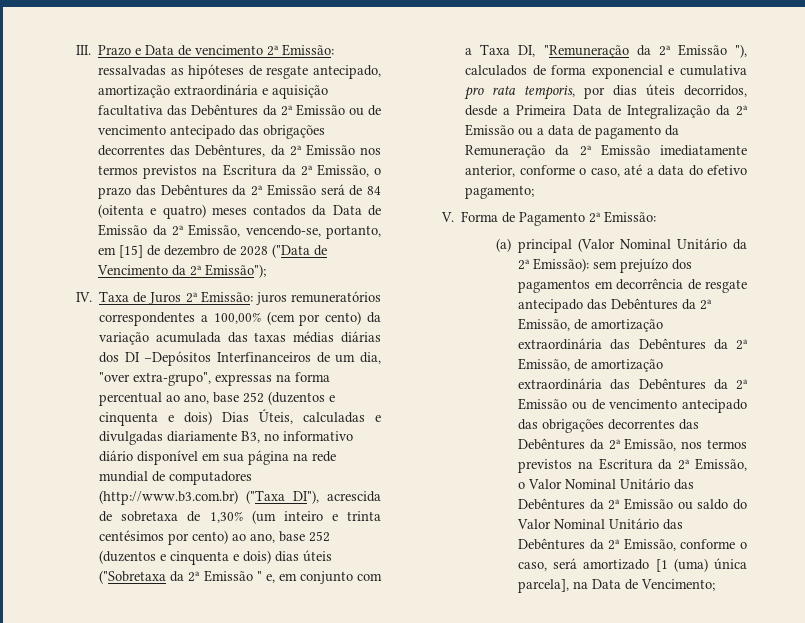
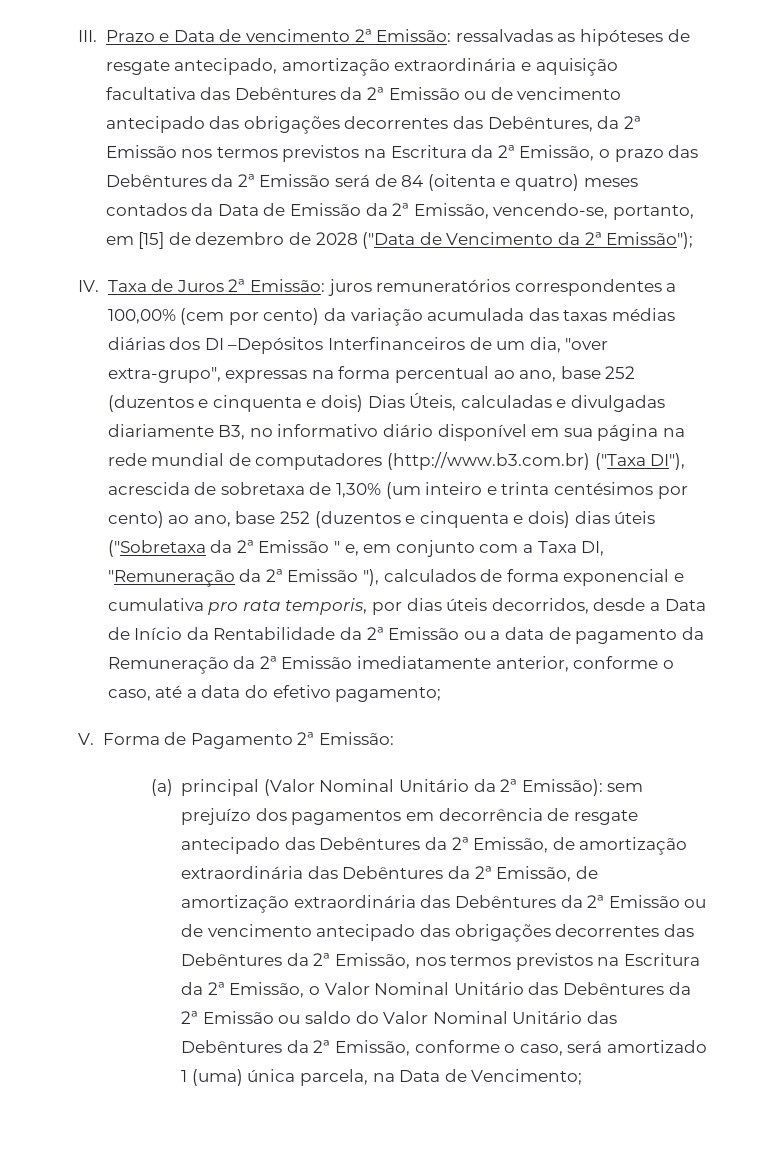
[516,105,710,119] Primeira Data de Integralização -> [664,599,706,611] [107,627,336,640] Data de Início da Rentabilidade
[655,559,668,572] [1 -> [181,1070,188,1082] 1
[518,579,570,593] parcela], -> [300,1069,369,1086] parcela,

